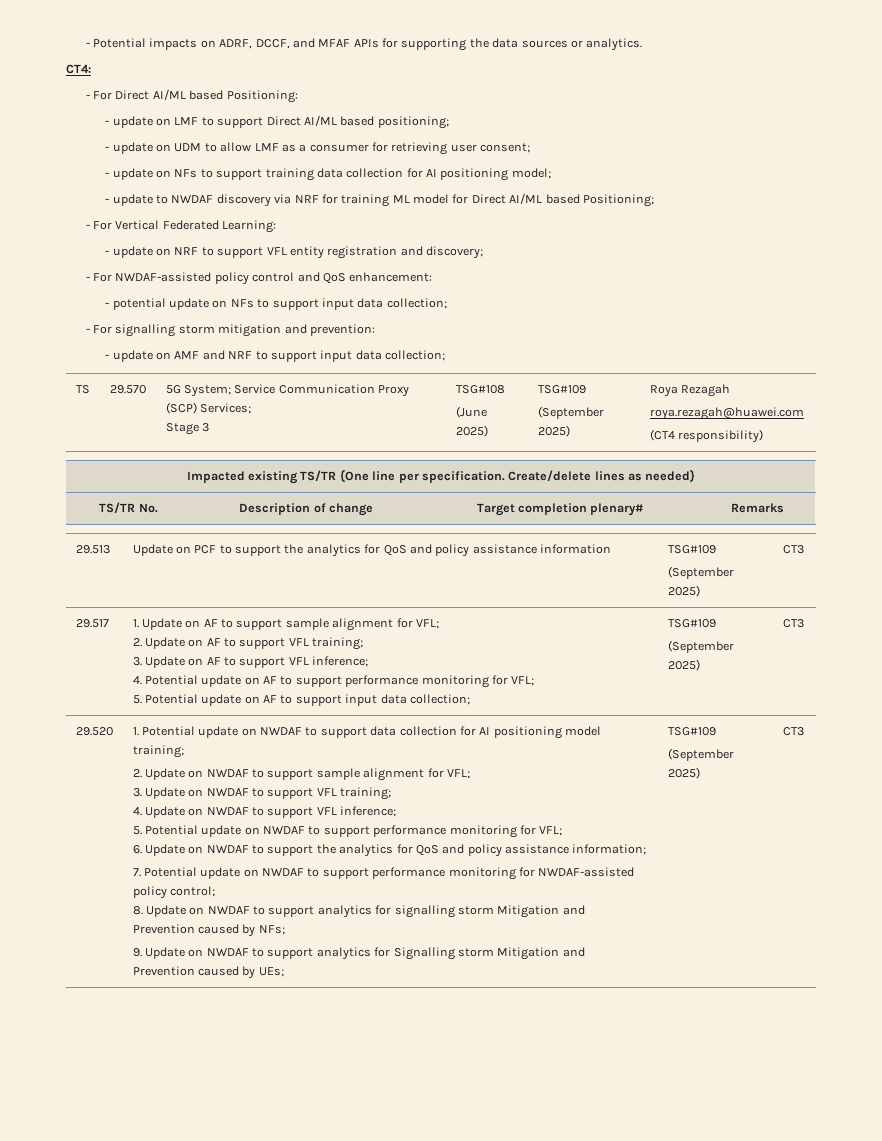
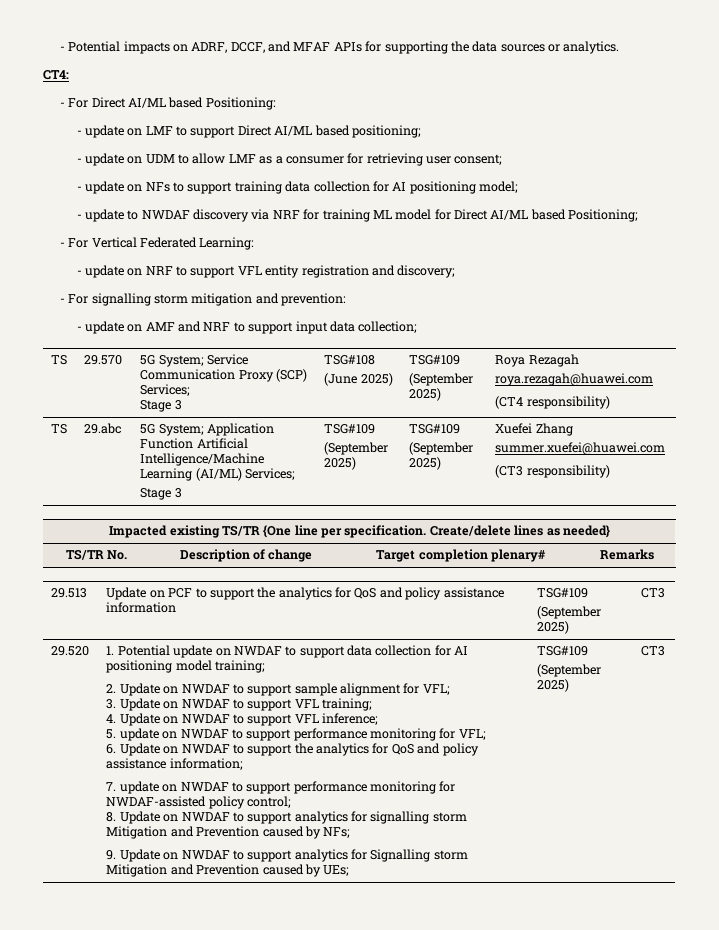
[85,272,433,285] [105,298,447,310] // - For NWDAF-assisted policy control and QoS enhancement: // - potential update on NFs to support input data collection; -> (456, 271) none
(763, 436) none -> [51,424,68,434] [84,423,122,434] [140,423,275,436] [140,438,248,449] [140,453,265,466] [140,468,296,481] [140,488,182,500] [324,424,376,434] [324,442,389,455] [324,457,357,470] [409,424,461,434] [409,442,474,455] [409,457,442,470] [495,423,573,436] [495,442,666,455] [495,465,610,478] // TS | 29.abc | 5G System; Application Function Artificial Intelligence/Machine Learning (AI/ML) Services; // Stage 3 | TSG#109 // (September 2025) | TSG#109 // (September 2025) | Xuefei Zhang // summer.xuefei@huawei.com // (CT3 responsibility)
[75,619,109,628] [132,618,439,631] [132,637,364,650] [132,656,369,668] [132,675,535,688] [132,694,470,706] [667,619,716,628] [667,640,734,653] [667,659,700,671] [782,619,804,628] // 29.517 | 1. Update on AF to support sample alignment for VFL; // 2. Update on AF to support VFL training; // 3. Update on AF to support VFL inference; // 4. Potential update on AF to support performance monitoring for VFL; // 5. Potential update on AF to support input data collection; | TSG#109 // (September 2025) | CT3 -> (666, 593) none
[144,825,198,835] Potential -> (117, 734) none
[143,867,197,877] Potential -> (117, 786) none

